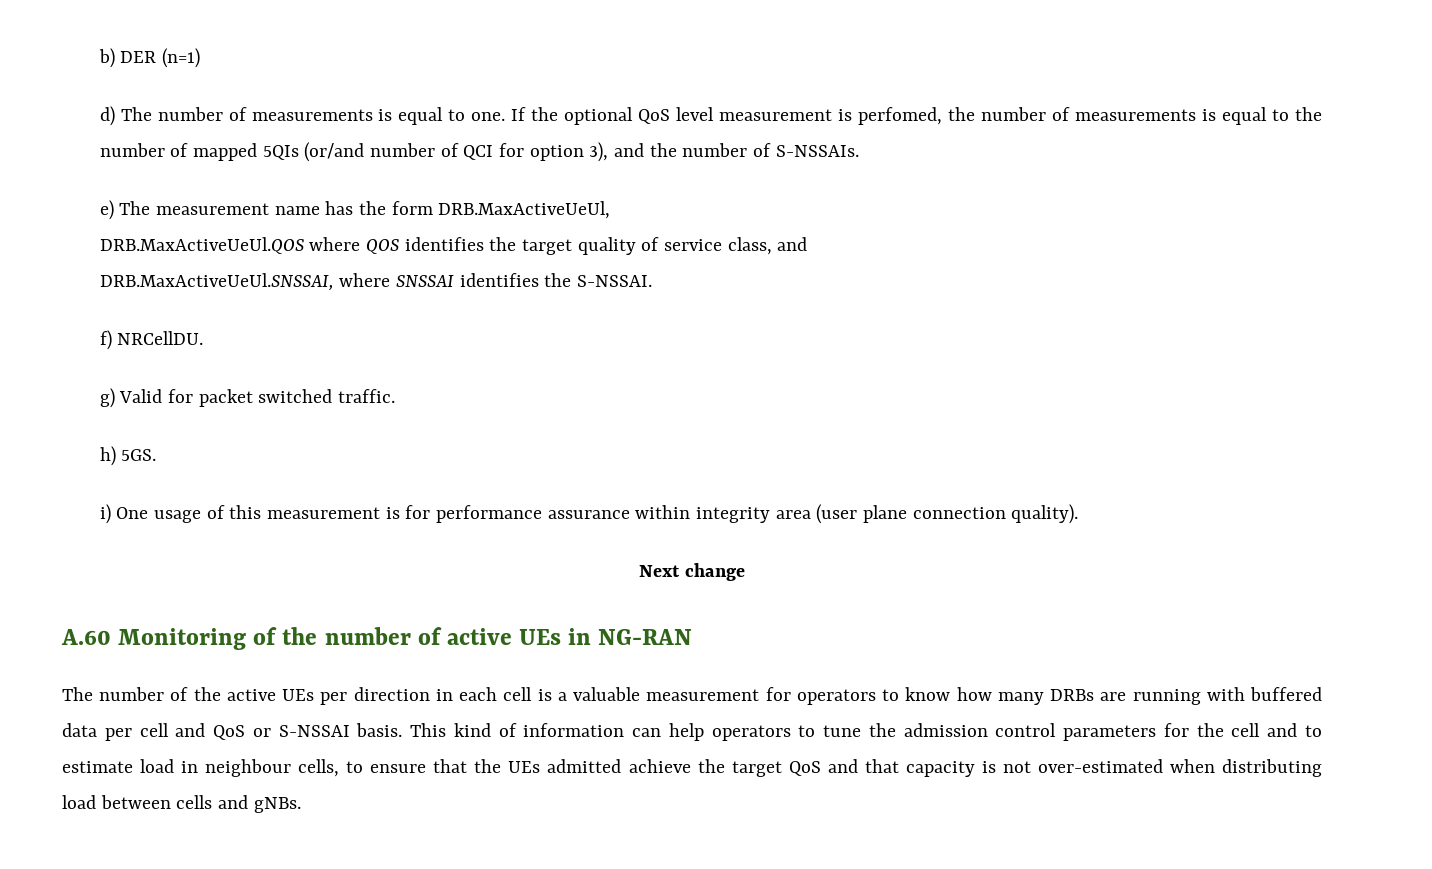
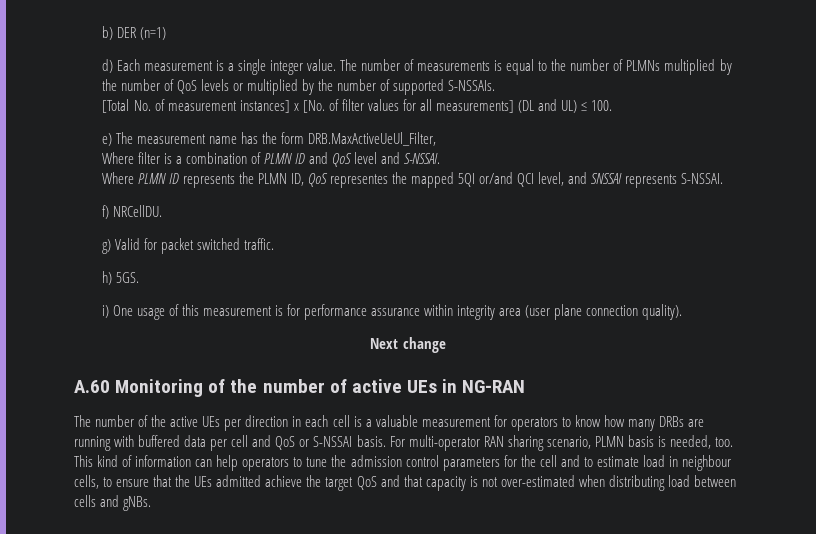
[120,107,976,125] The number of measurements is equal to one. If the optional QoS level measurement is perfomed, the -> [116,59,357,75] Each measurement is a single integer value. The
[192,142,859,162] mapped 5QIs (or/and number of QCI for option 3), and the number of S-NSSAIs. -> [626,59,732,75] [101,79,496,95] [101,99,613,113] PLMNs multiplied by the number of QoS levels or multiplied by the number of supported S-NSSAIs. // [Total No. of measurement instances] x [No. of filter values for all measurements] (DL and UL) ≤ 100.
[438,201,611,219] [99,237,808,255] [99,273,572,291] DRB.MaxActiveUeUl, // DRB.MaxActiveUeUl.QOS where QOS identifies the target quality of service class, and // DRB.MaxActiveUeUl.SNSSAI, where SNSSAI identifies the -> [307,132,436,146] [101,152,441,167] [101,172,678,188] DRB.MaxActiveUeUl_Filter, // Where filter is a combination of PLMN ID and QoS level and S-NSSAI. // Where PLMN ID represents the PLMN ID, QoS representes the mapped 5QI or/and QCI level, and SNSSAI represents
(403, 730) none -> [389,435,733,451] For multi-operator RAN sharing scenario, PLMN basis is needed, too.

